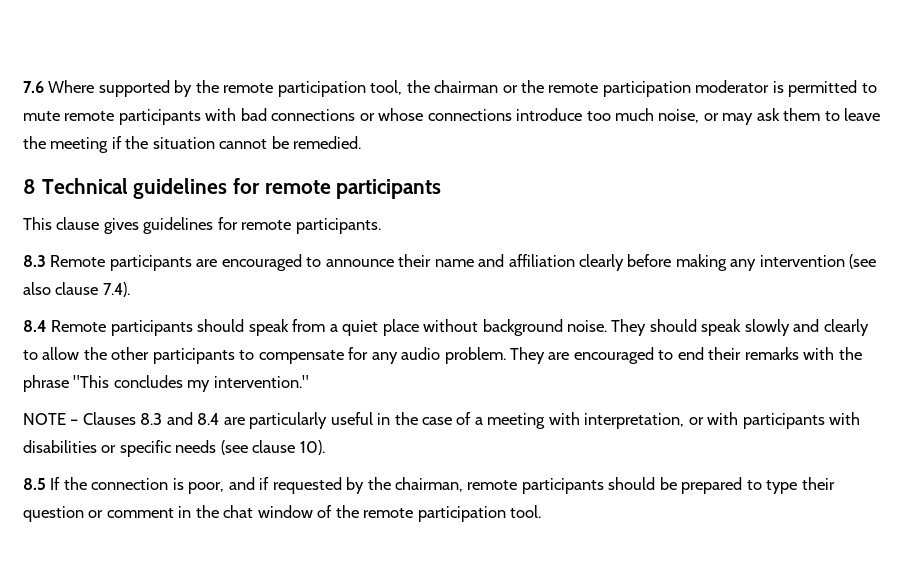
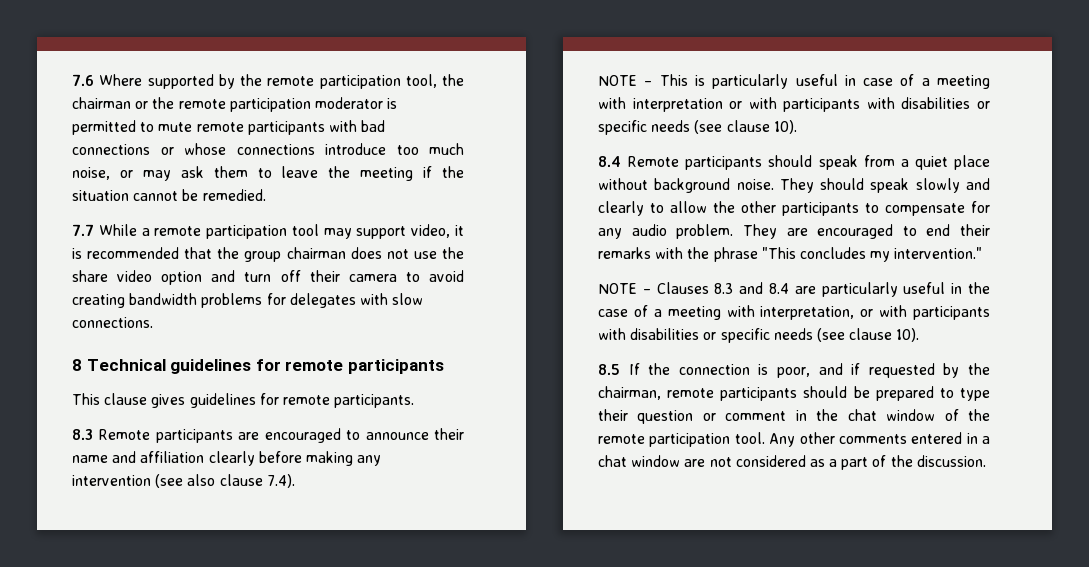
(362, 142) none -> [72,224,464,239] [72,247,464,262] [72,270,464,285] [72,293,424,308] [72,317,153,328] // 7.7 While a remote participation tool may support video, it is recommended that the group chairman does not use the share video option and turn off their camera to avoid creating bandwidth problems for delegates with slow connections.
(130, 289) none -> [598,74,990,89] [598,97,990,112] [598,120,797,135] // NOTE – This is particularly useful in case of a meeting with interpretation or with participants with disabilities or specific needs (see clause 10).
(542, 511) none -> [769,432,990,447] [598,455,986,470] Any other comments entered in a chat window are not considered as a part of the discussion.

